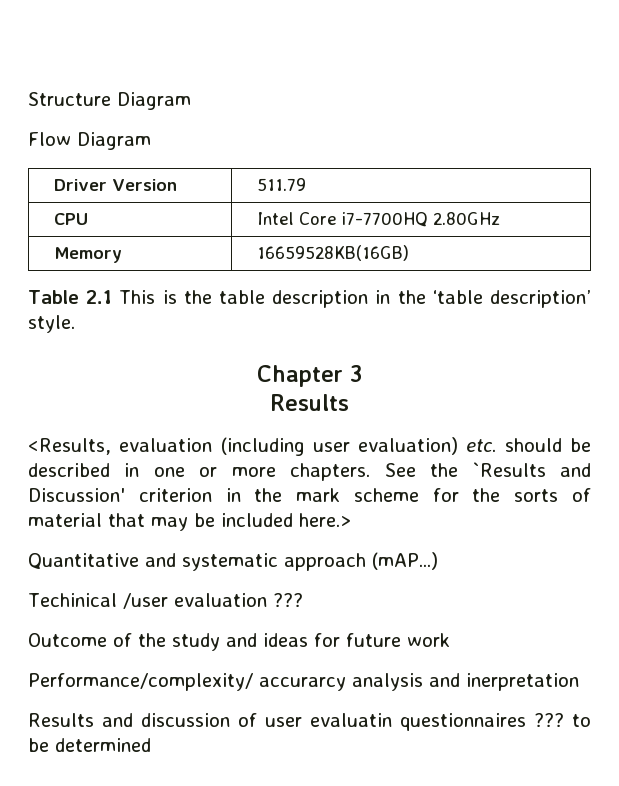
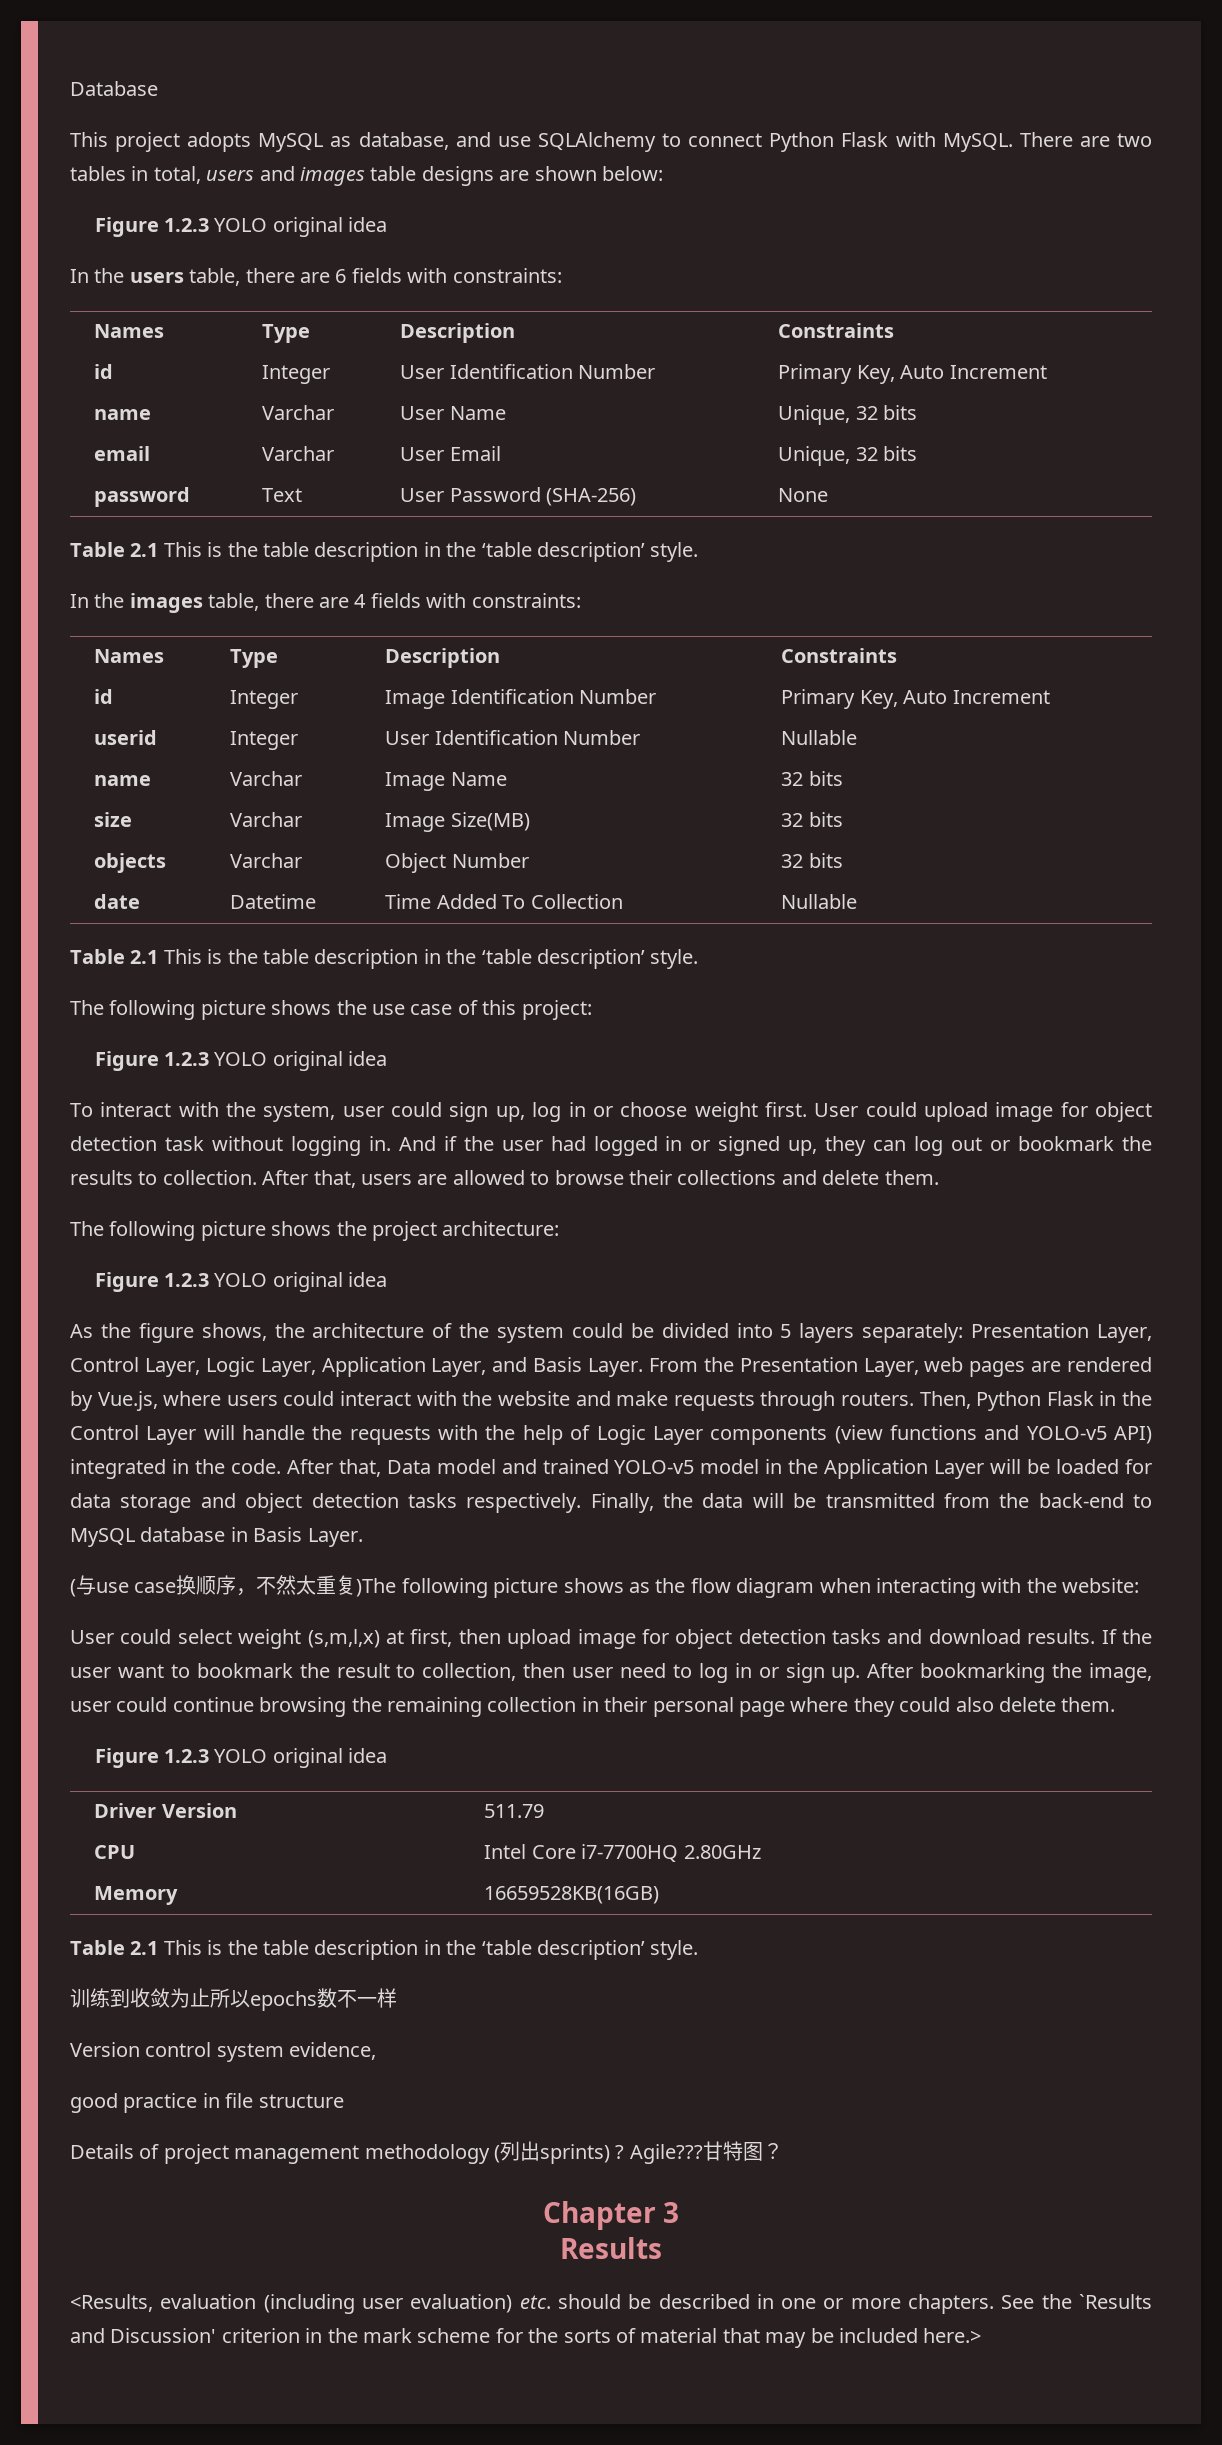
[28,92,191,110] [28,132,151,150] Structure Diagram // Flow Diagram -> [70,81,158,96] [70,132,1152,152] [70,166,663,186] [94,217,388,237] [70,268,562,286] [94,324,165,338] [262,324,311,343] [400,323,516,343] [778,323,895,338] [94,364,114,379] [262,365,331,384] [400,364,656,379] [778,364,1047,384] [94,409,152,420] [262,405,335,420] [400,406,506,420] [778,405,918,425] [94,446,151,461] [262,446,335,461] [400,446,501,461] [778,446,918,466] [94,487,191,507] [262,488,303,502] [400,487,637,506] [778,488,829,502] [70,542,699,562] [70,593,581,613] [94,649,165,663] [230,649,279,668] [385,648,501,668] [781,648,898,663] [94,689,114,704] [230,690,299,709] [385,689,657,709] [781,689,1050,709] [94,730,158,745] [230,731,299,750] [385,730,641,745] [781,730,858,745] [94,775,152,786] [230,771,303,786] [385,772,507,791] [781,771,843,786] [94,812,133,827] [230,812,303,827] [385,812,530,832] [781,812,843,827] [94,853,167,873] [230,853,303,868] [385,853,529,873] [781,853,843,868] [94,894,141,909] [230,894,317,909] [385,894,623,909] [781,894,858,909] [70,949,699,969] [70,1000,592,1020] [94,1051,388,1071] [70,1102,1153,1122] [70,1136,1153,1156] [70,1170,939,1188] [70,1221,560,1241] [94,1272,388,1292] [70,1323,1152,1343] [70,1357,1152,1377] [70,1391,1152,1411] [70,1425,1153,1445] [70,1459,1152,1479] [70,1493,1152,1513] [70,1527,363,1547] [70,1575,1140,1598] [70,1629,1153,1649] [70,1663,1152,1683] [70,1697,1116,1717] [94,1748,388,1768] Database // This project adopts MySQL as database, and use SQLAlchemy to connect Python Flask with MySQL. There are two tables in total, users and images table designs are shown below: // Figure 1.2.3 YOLO original idea // In the users table, there are 6 fields with constraints: // Names | Type | Description | Constraints // id | Integer | User Identification Number | Primary Key, Auto Increment // name | Varchar | User Name | Unique, 32 bits // email | Varchar | User Email | Unique, 32 bits // password | Text | User Password (SHA-256) | None // Table 2.1 This is the table description in the ‘table description’ style. // In the images table, there are 4 fields with constraints: // Names | Type | Description | Constraints // id | Integer | Image Identification Number | Primary Key, Auto Increment // userid | Integer | User Identification Number | Nullable // name | Varchar | Image Name | 32 bits // size | Varchar | Image Size(MB) | 32 bits // objects | Varchar | Object Number | 32 bits // date | Datetime | Time Added To Collection | Nullable // Table 2.1 This is the table description in the ‘table description’ style. // The following picture shows the use case of this project: // Figure 1.2.3 YOLO original idea // To interact with the system, user could sign up, log in or choose weight first. User could upload image for object detection task without logging in. And if the user had logged in or signed up, they can log out or bookmark the results to collection. After that, users are allowed to browse their collections and delete them. // The following picture shows the project architecture: // Figure 1.2.3 YOLO original idea // As the figure shows, the architecture of the system could be divided into 5 layers separately: Presentation Layer, Control Layer, Logic Layer, Application Layer, and Basis Layer. From the Presentation Layer, web pages are rendered by Vue.js, where users could interact with the website and make requests through routers. Then, Python Flask in the Control Layer will handle the requests with the help of Logic Layer components (view functions and YOLO-v5 API) integrated in the code. After that, Data model and trained YOLO-v5 model in the Application Layer will be loaded for data storage and object detection tasks respectively. Finally, the data will be transmitted from the back-end to MySQL database in Basis Layer. // (与use case换顺序，不然太重复)The following picture shows as the flow diagram when interacting with the website: // User could select weight (s,m,l,x) at first, then upload image for object detection tasks and download results. If the user want to bookmark the result to collection, then user need to log in or sign up. After bookmarking the image, user could continue browsing the remaining collection in their personal page where they could also delete them. // Figure 1.2.3 YOLO original idea
(75, 324) none -> [70,1988,397,2011] [70,2042,377,2062] [70,2093,344,2113] [70,2141,783,2164] // 训练到收敛为止所以epochs数不一样 // Version control system evidence, // good practice in file structure // Details of project management methodology (列出sprints) ? Agile???甘特图？
[28,552,438,571] [28,593,303,609] [28,633,450,651] [28,673,579,691] [28,713,591,731] [28,738,151,752] // Quantitative and systematic approach (mAP...) // Techinical /user evaluation ??? // Outcome of the study and ideas for future work // Performance/complexity/ accurarcy analysis and inerpretation // Results and discussion of user evaluatin questionnaires ??? to be determined -> (982, 2335) none

